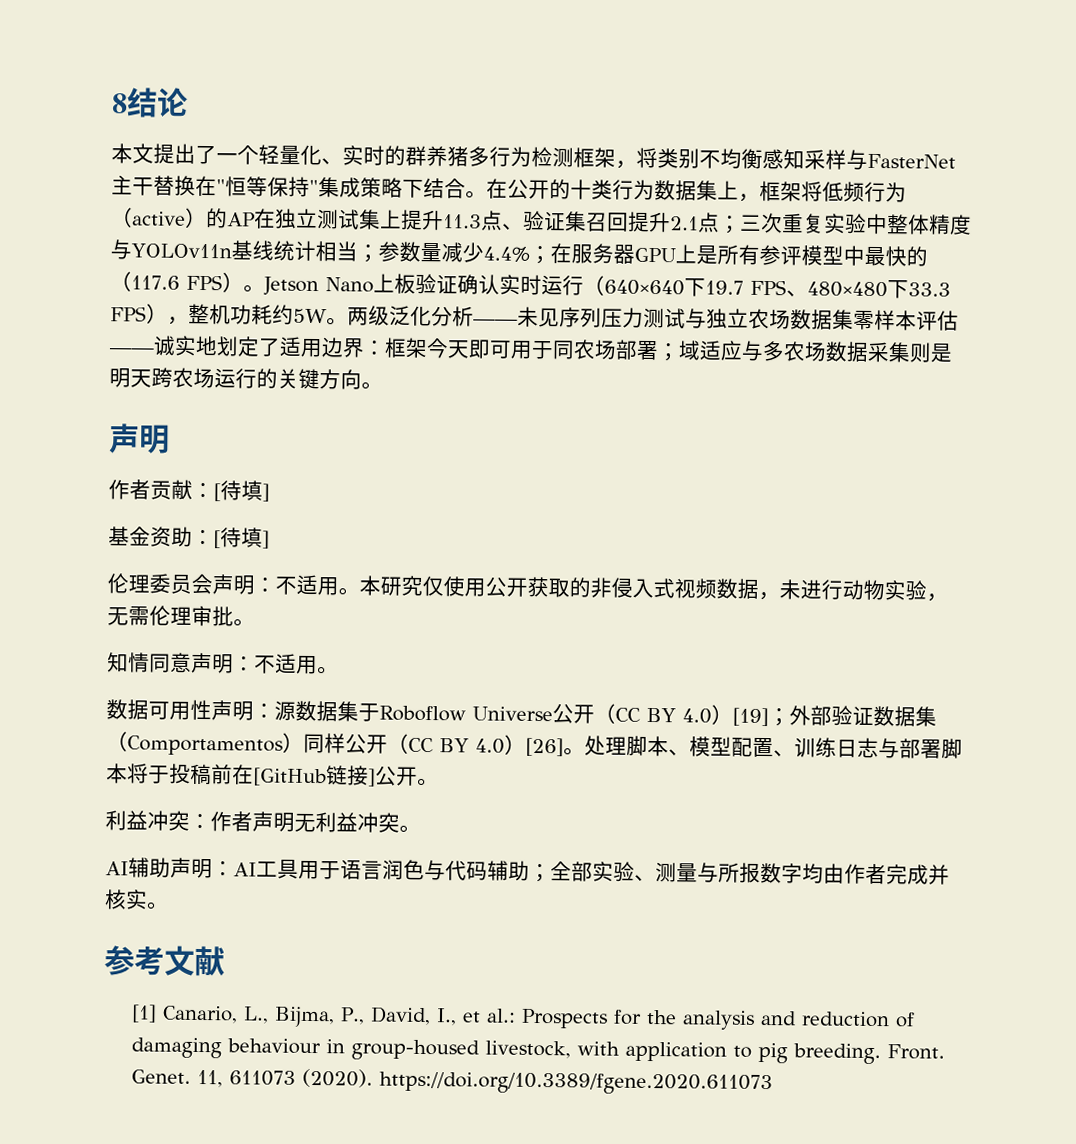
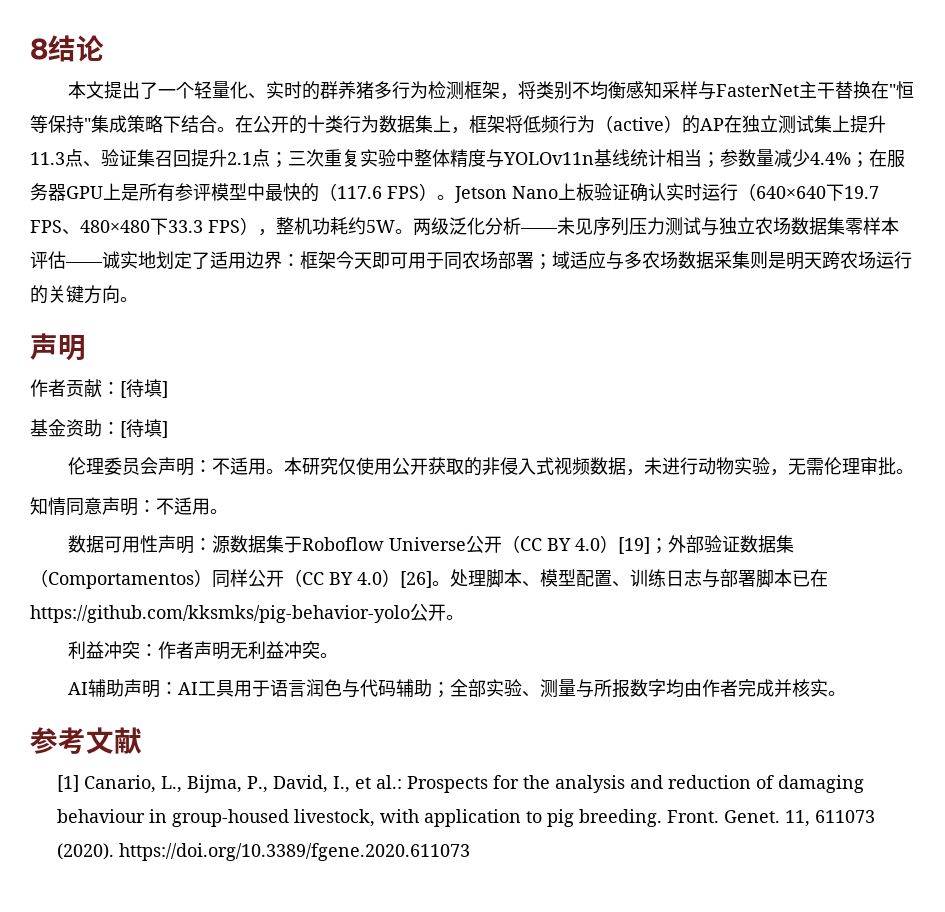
[127,763,376,787] 将于投稿前在[GitHub链接] -> [792,569,828,587] [30,605,410,623] 已在https://github.com/kksmks/pig-behavior-yolo

